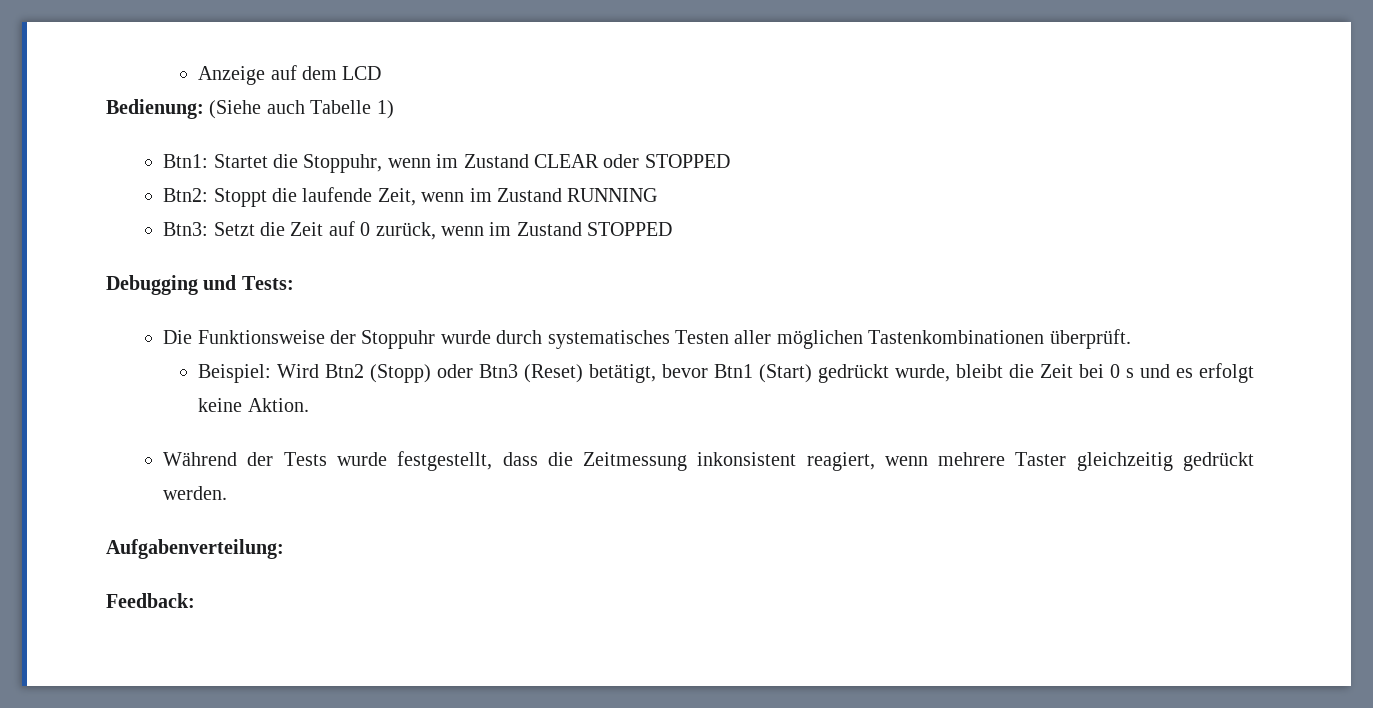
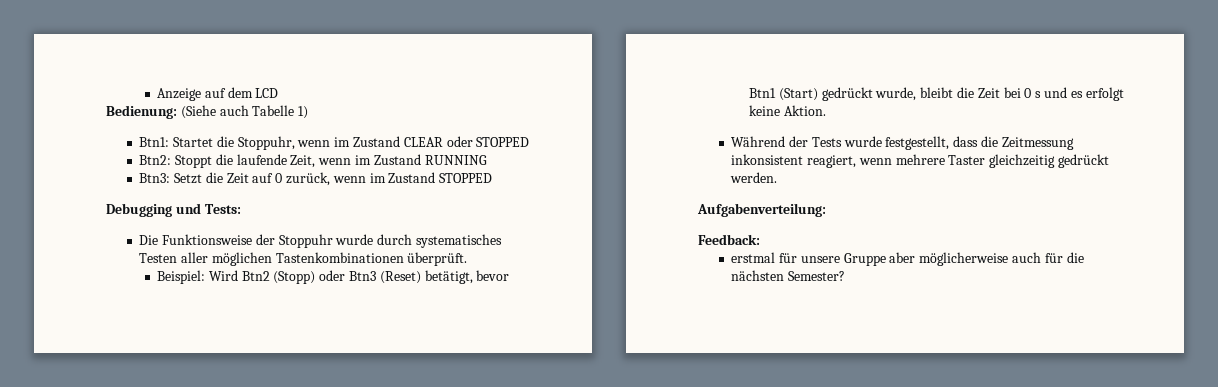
(195, 600) none -> [731,252,1084,266] [731,270,846,281] // erstmal für unsere Gruppe aber möglicherweise auch für die nächsten Semester?

